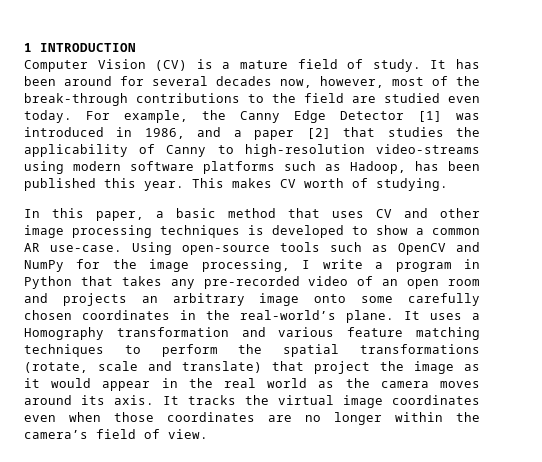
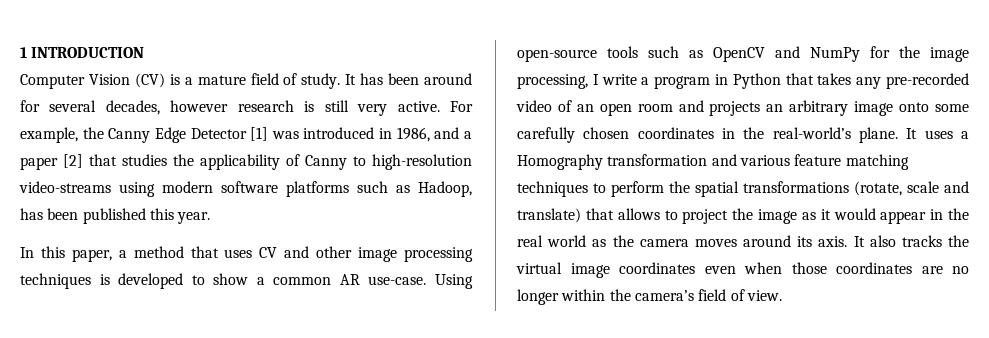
[216,76,480,88] [24,93,480,106] [24,110,72,123] decades now, however, most of the break-through contributions to the field are studied even today. -> [105,100,440,116] decades, however research is still very active.
[192,178,448,191] This makes CV worth of studying. -> (211, 218) none
[176,208,216,218] basic -> (127, 254) none
(304, 366) none -> [617,208,678,220] allows to
(179, 400) none -> [869,235,896,247] also

